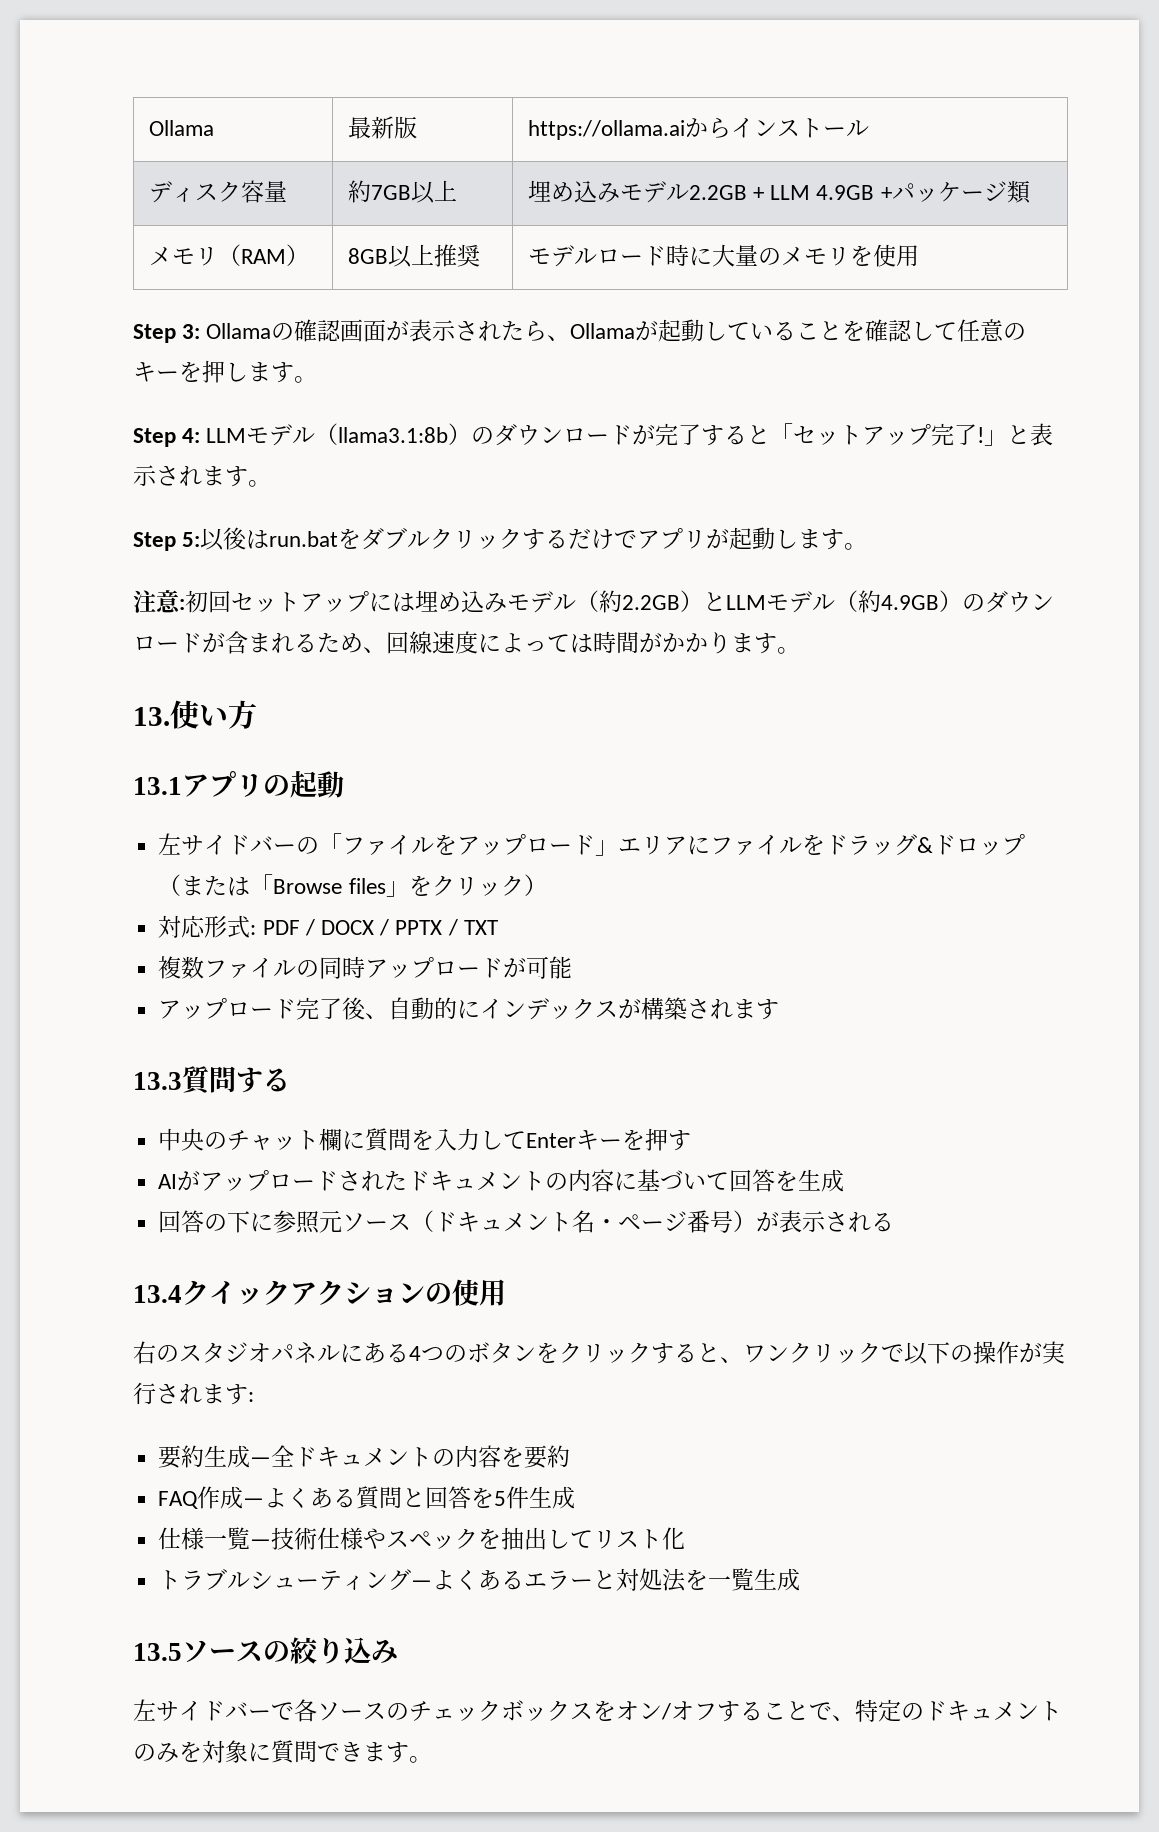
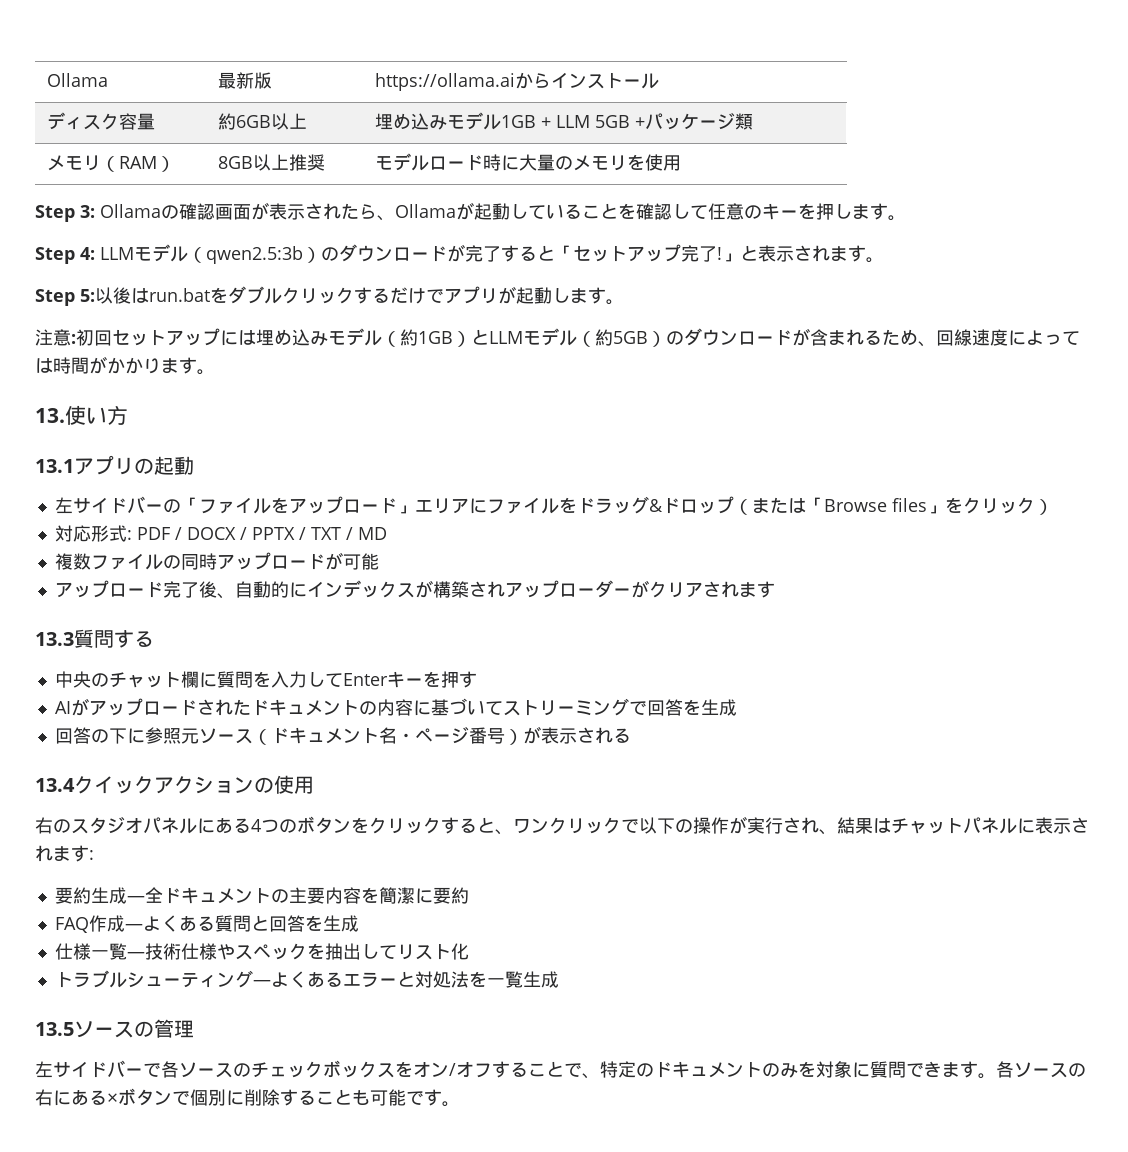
[370,185,411,200] 7GB -> [235,115,271,128] 6GB
[688,185,747,200] 2.2GB -> [500,115,536,128] 1GB
[816,185,875,200] 4.9GB -> [594,115,630,128] 5GB
[338,427,449,443] llama3.1:8b -> [206,246,303,264] qwen2.5:3b
[622,595,680,610] 2.2GB -> [418,331,453,344] 1GB
[881,595,939,610] 4.9GB -> [613,331,648,344] 5GB
(498, 927) none -> [345,527,387,540] / MD
(734, 1009) none -> [504,580,739,598] アップローダーがクリアされ
(730, 1181) none -> [502,698,647,716] ストリーミングで
(202, 1394) none -> [819,817,1089,835] [35,845,53,862] 、結果はチャットパネルに表示され
[455,1445,525,1468] 内容を -> [288,887,433,904] 主要内容を簡潔に
[494,1486,530,1509] 5件 -> (323, 923) none
[290,1637,398,1664] 絞り込み -> [154,1019,194,1038] 管理
(432, 1759) none -> [996,1061,1086,1078] [35,1088,460,1107] 各ソースの右にある✕ボタンで個別に削除することも可能です。

